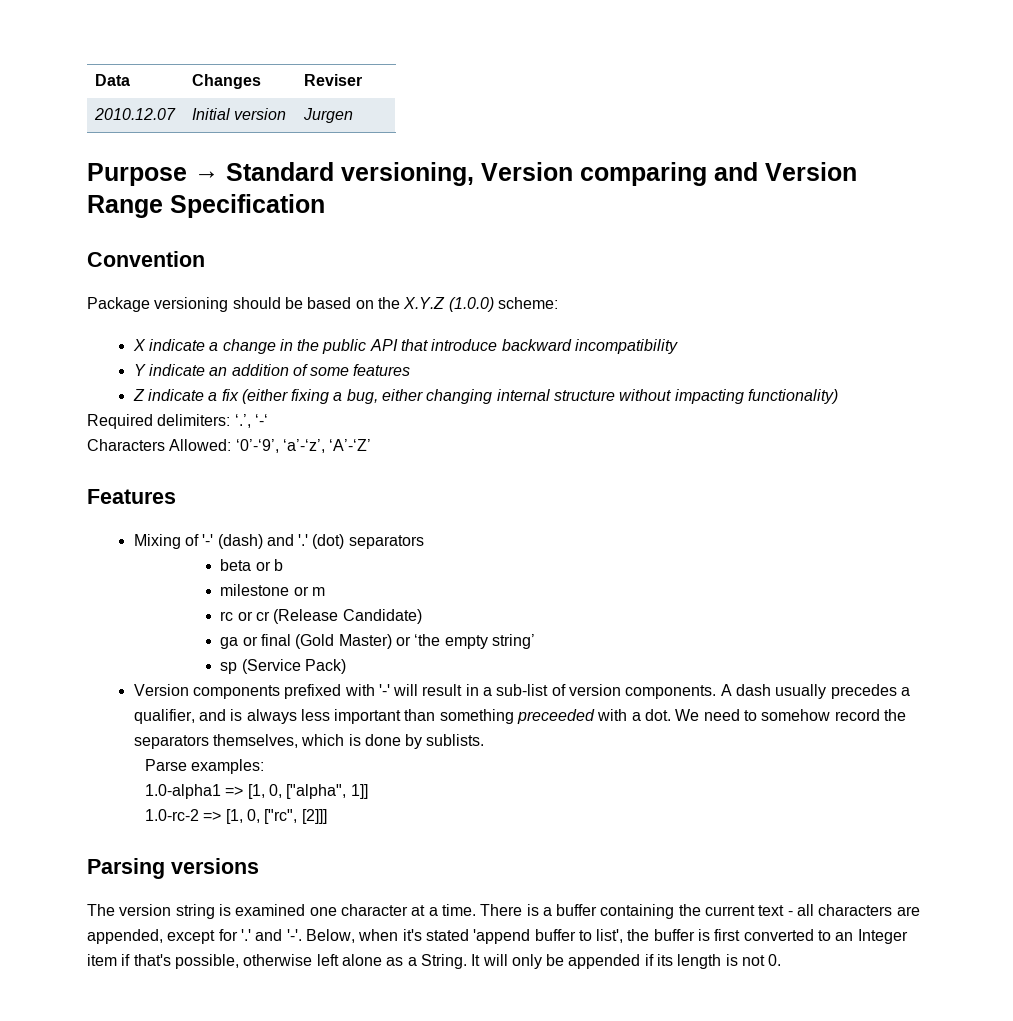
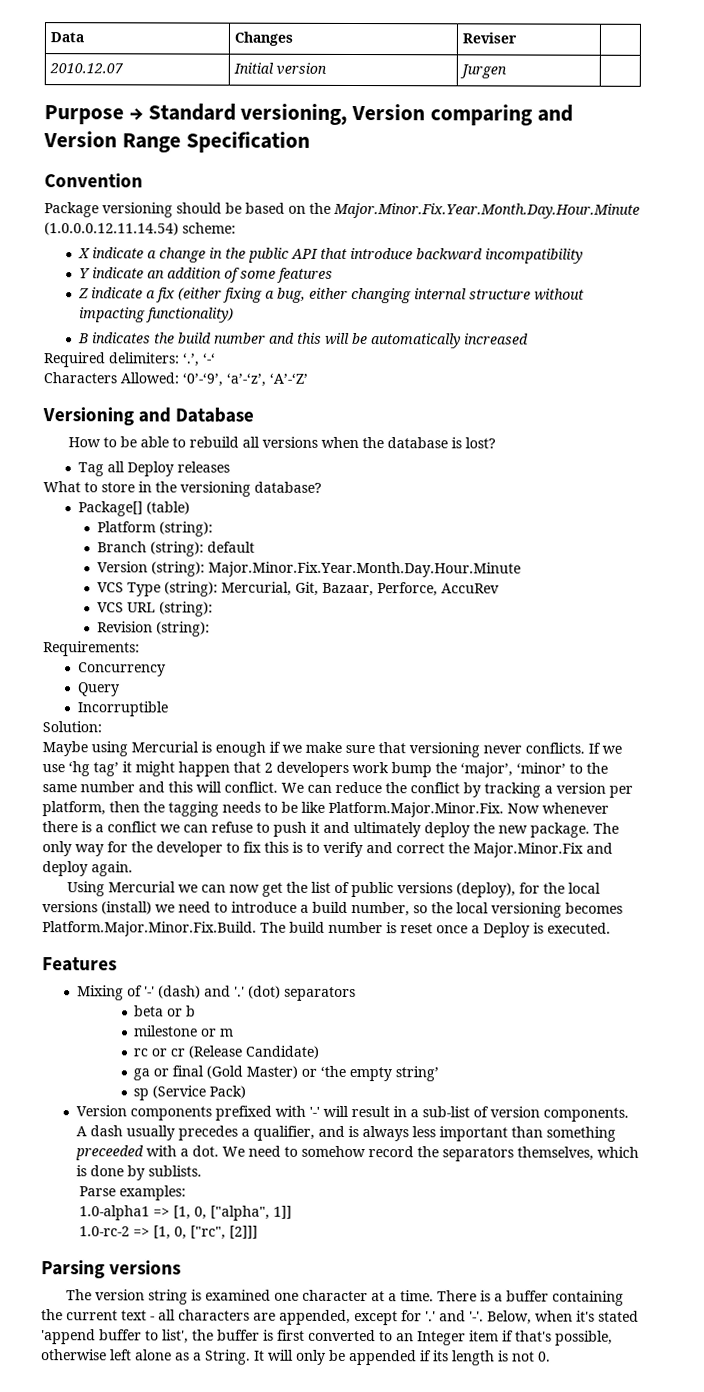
[403,297,494,312] X.Y.Z (1.0.0) -> [333,202,640,219] [44,222,179,236] Major.Minor.Fix.Year.Month.Day.Hour.Minute (1.0.0.0.12.11.14.54)
(839, 396) none -> [77,332,529,349] // B indicates the build number and this will be automatically increased
(372, 445) none -> [42,407,255,426] [68,436,497,449] [77,461,230,477] [43,481,322,497] [77,501,190,517] [96,521,213,537] [96,541,255,557] [96,561,521,578] [96,581,500,597] [96,601,213,617] [96,621,210,637] [43,641,140,657] [77,662,166,677] [76,682,120,697] [76,701,168,717] [42,721,102,733] [42,741,622,758] [42,761,608,778] [42,781,633,798] [42,801,609,818] [42,821,619,838] [42,841,613,858] [42,861,133,877] [67,881,602,898] [42,901,623,918] [42,921,611,938] // Versioning and Database // How to be able to rebuild all versions when the database is lost? // Tag all Deploy releases // What to store in the versioning database? // Package[] (table) // Platform (string): // Branch (string): default // Version (string): Major.Minor.Fix.Year.Month.Day.Hour.Minute // VCS Type (string): Mercurial, Git, Bazaar, Perforce, AccuRev // VCS URL (string): // Revision (string): // Requirements: // Concurrency // Query // Incorruptible // Solution: // Maybe using Mercurial is enough if we make sure that versioning never conflicts. If we use ‘hg tag’ it might happen that 2 developers work bump the ‘major’, ‘minor’ to the same number and this will conflict. We can reduce the conflict by tracking a version per platform, then the tagging needs to be like Platform.Major.Minor.Fix. Now whenever there is a conflict we can refuse to push it and ultimately deploy the new package. The only way for the developer to fix this is to verify and correct the Major.Minor.Fix and deploy again. // Using Mercurial we can now get the list of public versions (deploy), for the local versions (install) we need to introduce a build number, so the local versioning becomes Platform.Major.Minor.Fix.Build. The build number is reset once a Deploy is executed.

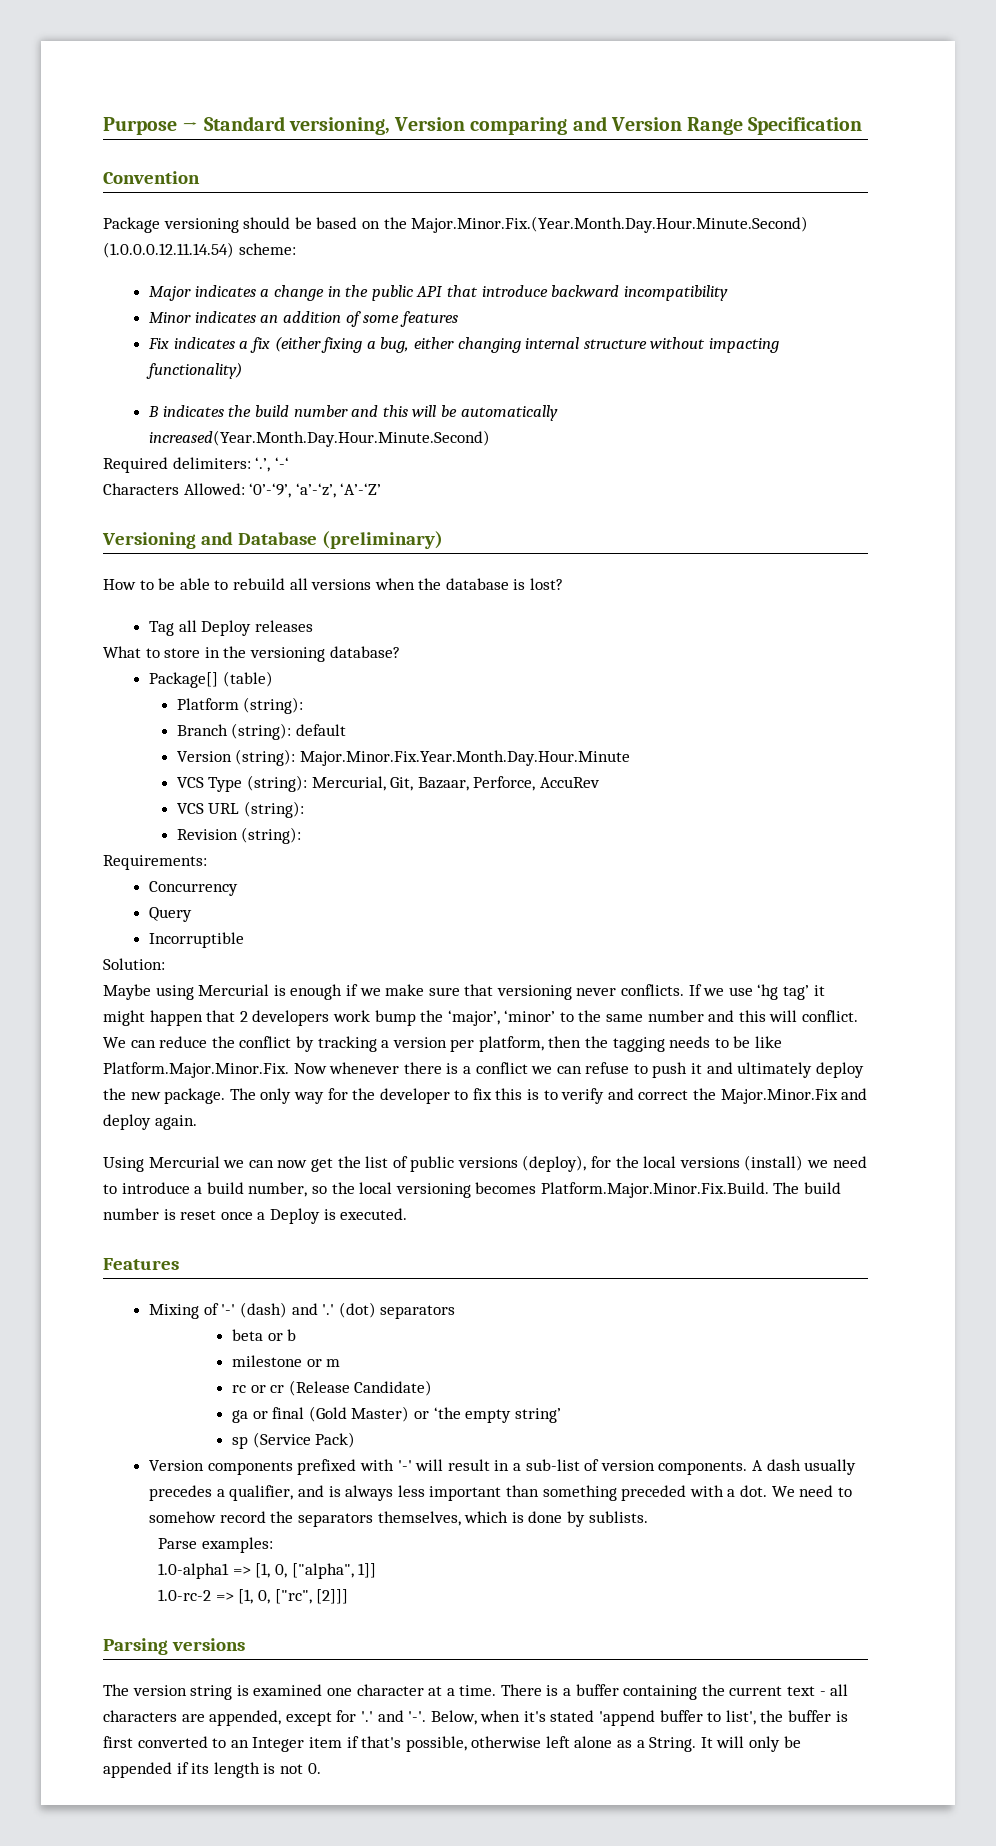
[49,32,84,43] [233,31,293,46] [461,32,517,44] [48,63,124,74] [232,62,327,75] [458,64,507,79] Data | Changes | Reviser | // 2010.12.07 | Initial version | Jurgen | // -> (103, 126) none
[333,202,640,219] Major.Minor.Fix.Year.Month.Day.Hour.Minute -> [411,216,809,233] Major.Minor.Fix.(Year.Month.Day.Hour.Minute.Second)
[77,247,144,259] X indicate -> [149,285,256,301] Major indicates
[78,267,144,279] Y indicate -> [149,311,256,323] Minor indicates
[77,287,143,299] Z indicate -> [148,337,235,349] Fix indicates
[463,333,529,345] increased -> [149,430,491,447] increased(Year.Month.Day.Hour.Minute.Second)
(255, 415) none -> [321,531,443,549] (preliminary)
[74,1145,144,1161] preceeded -> [621,1485,687,1501] preceded

